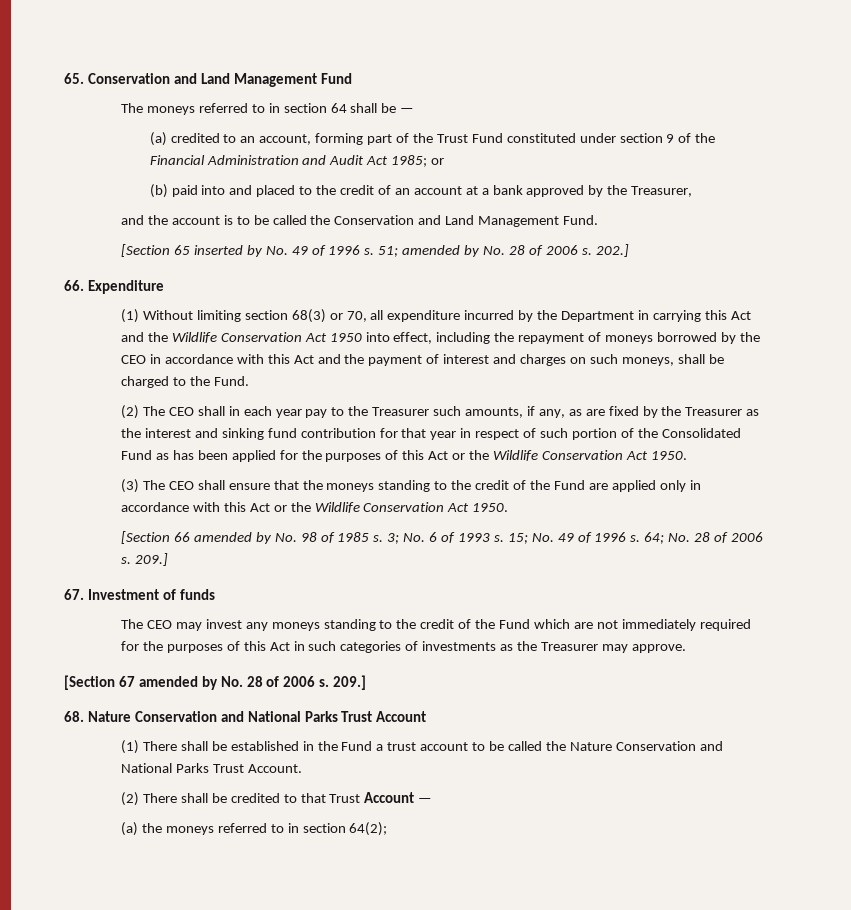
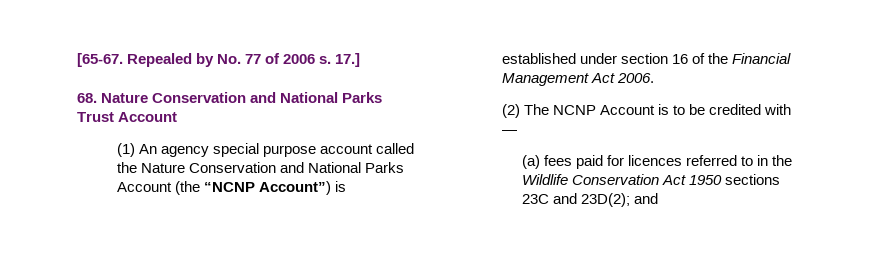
[64,73,352,87] [121,103,415,115] [149,132,716,146] [149,155,445,167] [149,184,693,198] [121,215,599,227] [121,244,629,257] [64,280,164,294] [121,309,751,323] [121,332,760,344] [121,354,724,366] [121,376,249,388] [121,405,760,419] [121,428,741,440] [121,450,687,462] [121,479,701,493] [121,502,509,513] [121,531,763,544] [121,553,168,566] [64,589,215,600] [121,619,751,631] [121,641,686,653] [64,675,367,690] 65. Conservation and Land Management Fund // The moneys referred to in section 64 shall be — // (a) credited to an account, forming part of the Trust Fund constituted under section 9 of the Financial Administration and Audit Act 1985; or // (b) paid into and placed to the credit of an account at a bank approved by the Treasurer, // and the account is to be called the Conservation and Land Management Fund. // [Section 65 inserted by No. 49 of 1996 s. 51; amended by No. 28 of 2006 s. 202.] // 66. Expenditure // (1) Without limiting section 68(3) or 70, all expenditure incurred by the Department in carrying this Act and the Wildlife Conservation Act 1950 into effect, including the repayment of moneys borrowed by the CEO in accordance with this Act and the payment of interest and charges on such moneys, shall be charged to the Fund. // (2) The CEO shall in each year pay to the Treasurer such amounts, if any, as are fixed by the Treasurer as the interest and sinking fund contribution for that year in respect of such portion of the Consolidated Fund as has been applied for the purposes of this Act or the Wildlife Conservation Act 1950. // (3) The CEO shall ensure that the moneys standing to the credit of the Fund are applied only in accordance with this Act or the Wildlife Conservation Act 1950. // [Section 66 amended by No. 98 of 1985 s. 3; No. 6 of 1993 s. 15; No. 49 of 1996 s. 64; No. 28 of 2006 s. 209.] // 67. Investment of funds // The CEO may invest any moneys standing to the credit of the Fund which are not immediately required for the purposes of this Act in such categories of investments as the Treasurer may approve. // [Section 67 amended by No. 28 of 2006 s. 209.] -> [77,53,361,67] [65-67. Repealed by No. 77 of 2006 s. 17.]
[142,741,505,751] There shall be established in the Fund a trust account to be -> [139,143,374,157] An agency special purpose account
[212,764,302,773] [121,792,433,806] [121,822,388,836] Trust Account. // (2) There shall be credited to that Trust Account — // (a) the moneys referred to in section 64(2); -> [117,181,347,195] [502,53,792,64] [502,73,655,86] [502,104,792,118] [502,130,518,134] [522,155,793,169] [522,174,781,185] [522,193,659,207] Account (the “NCNP Account”) is established under section 16 of the Financial Management Act 2006. // (2) The NCNP Account is to be credited with — // (a) fees paid for licences referred to in the Wildlife Conservation Act 1950 sections 23C and 23D(2); and

